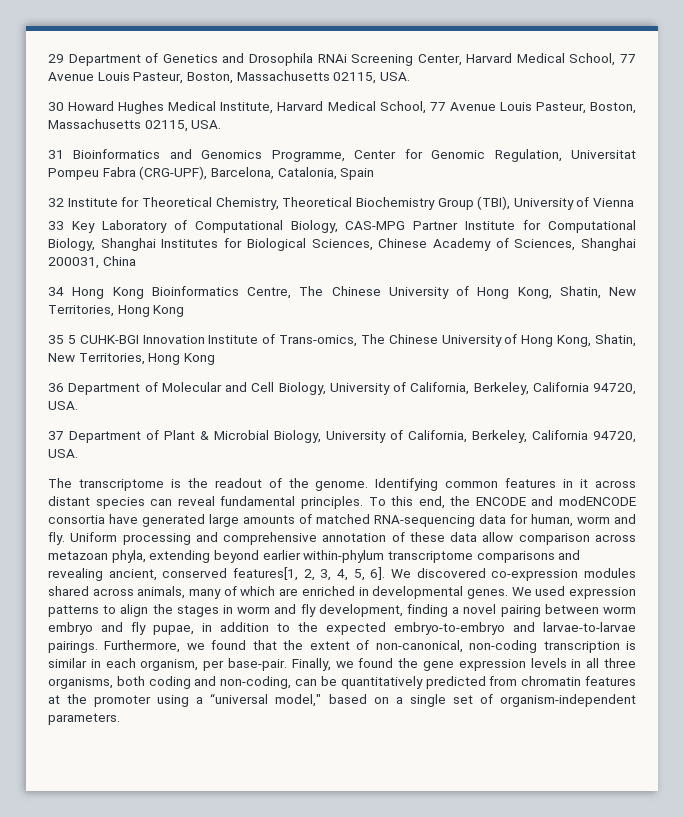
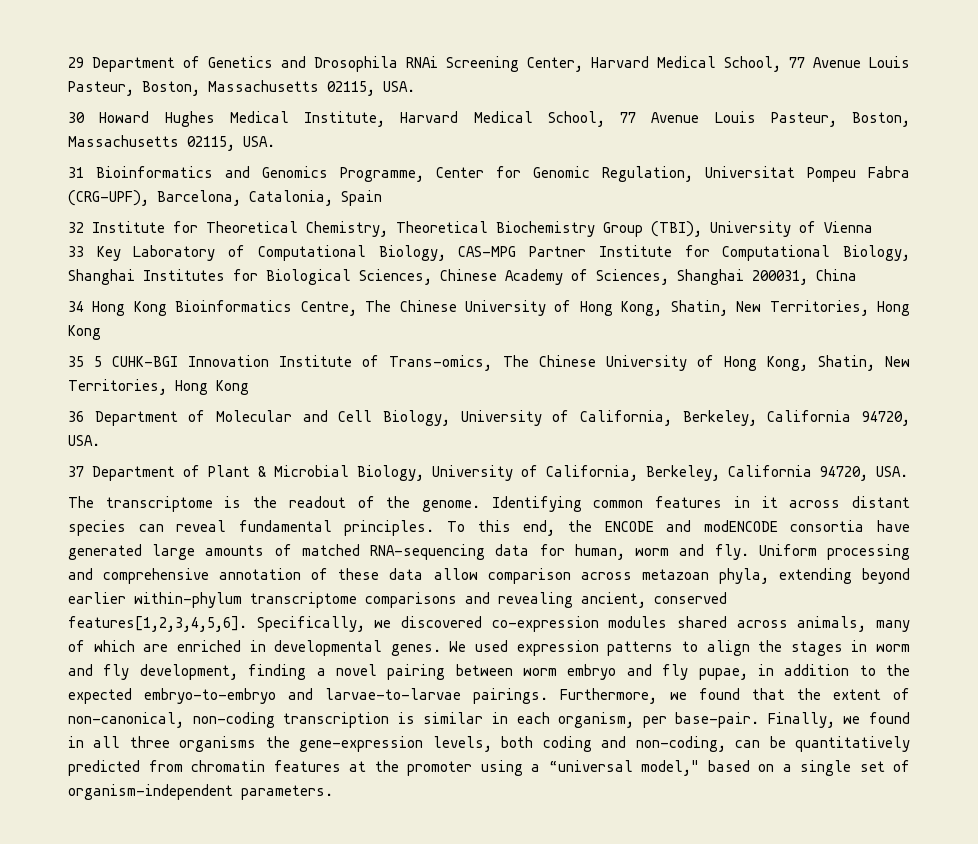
[232,567,412,581] features[1, 2, 3, 4, 5, 6]. We -> [68,616,392,632] features[1,2,3,4,5,6]. Specifically, we
[398,658,636,671] [48,677,113,689] the gene expression levels in all three organisms, -> [68,736,492,752] in all three organisms the gene-expression levels,

